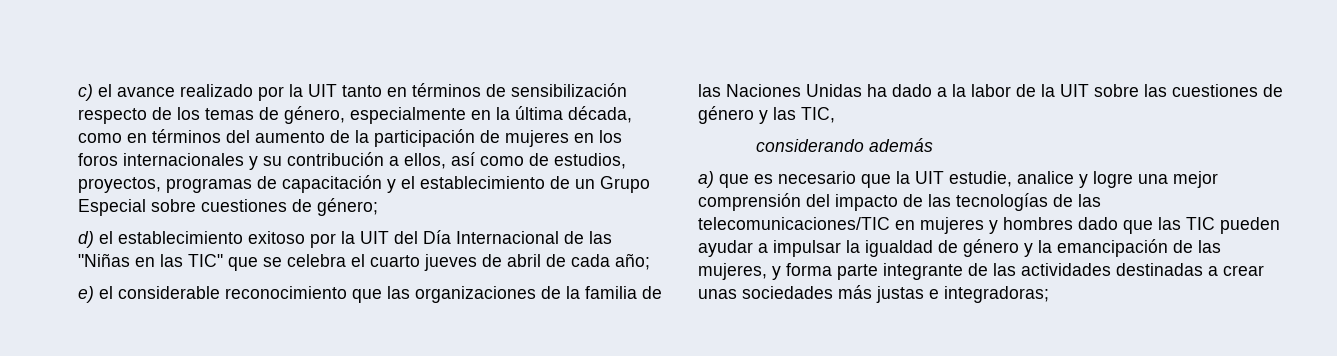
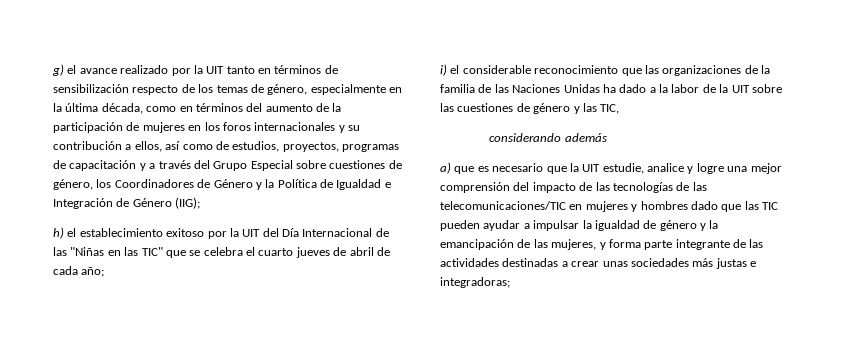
[78,84,93,101] c) -> [52,64,64,76] g)
[401,176,595,189] el establecimiento de un -> [149,160,210,169] a través del
[317,198,378,216] [78,231,94,248] género; // d) -> [53,179,391,190] [53,197,201,209] [53,227,64,239] género, los Coordinadores de Género y la Política de Igualdad e Integración de Género (IIG); // h)
[78,286,94,303] e) -> [440,64,447,76] i)

